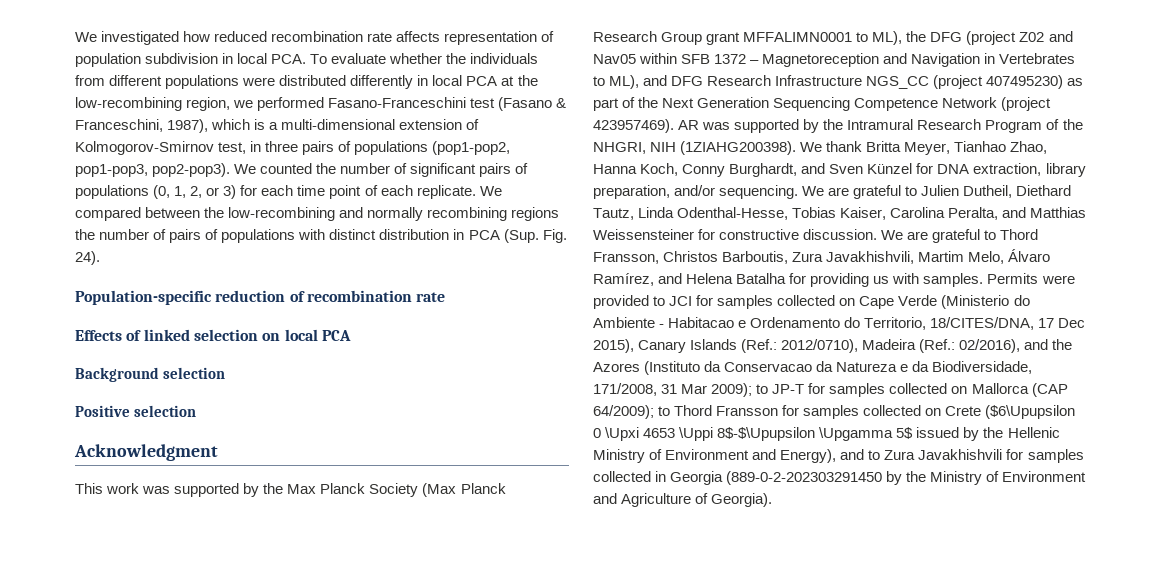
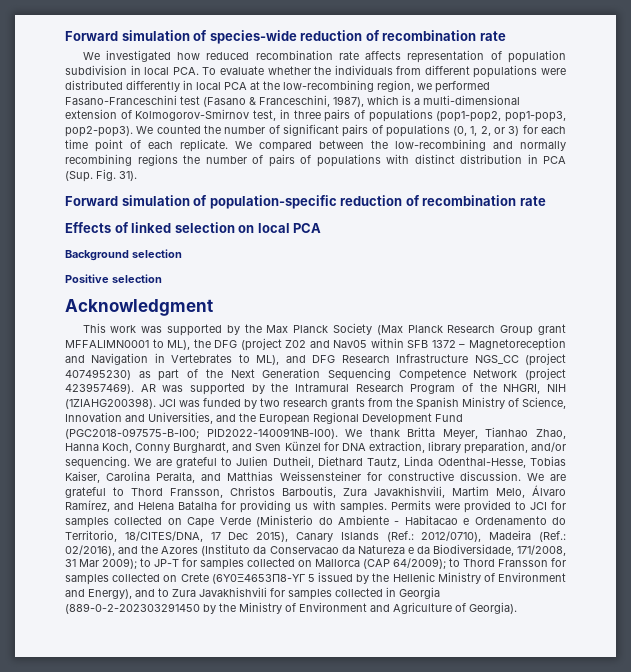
(75, 37) none -> [65,30,506,44] Forward simulation of species-wide reduction of recombination rate //
[75,251,100,265] [75,290,212,305] 24). // Population-specific -> [119,171,137,181] [65,195,337,209] 31). // Forward simulation of population-specific
(797, 148) none -> [159,397,566,410] [65,412,463,425] [65,428,338,439] JCI was funded by two research grants from the Spanish Ministry of Science, Innovation and Universities, and the European Regional Development Fund (PGC2018-097575-B-I00; PID2022-140091NB-I00).
[985,405,1076,419] [593,427,914,441] ($6\Upupsilon 0 \Upxi 4653 \Uppi 8$-$\Upupsilon \Upgamma 5$ -> [211,574,315,584] (6Υ0Ξ4653Π8-ΥΓ 5

